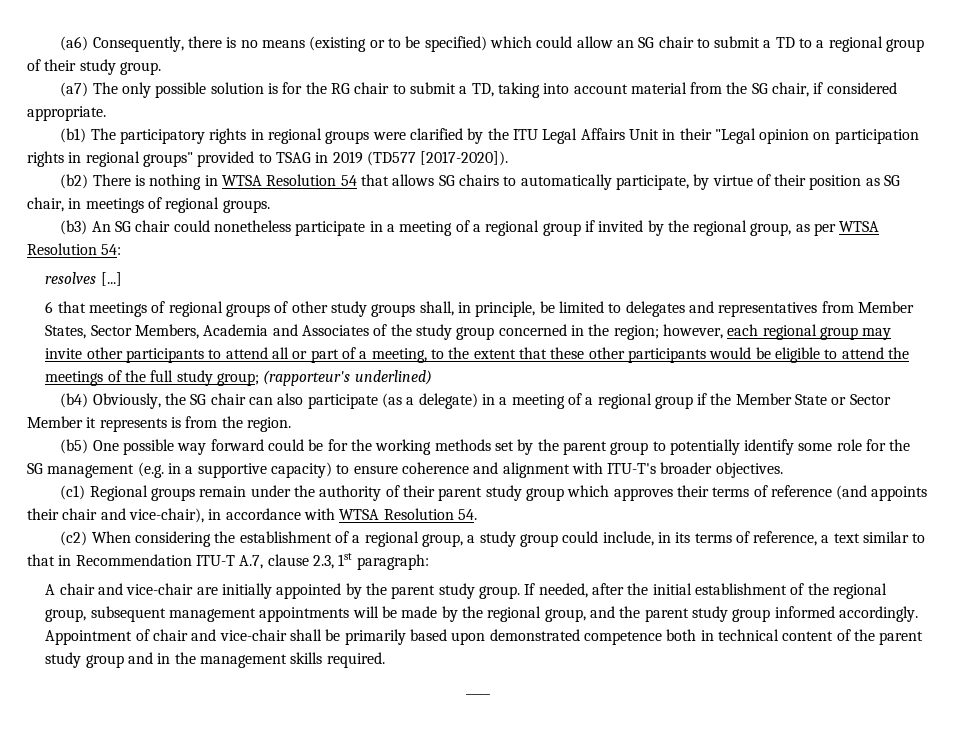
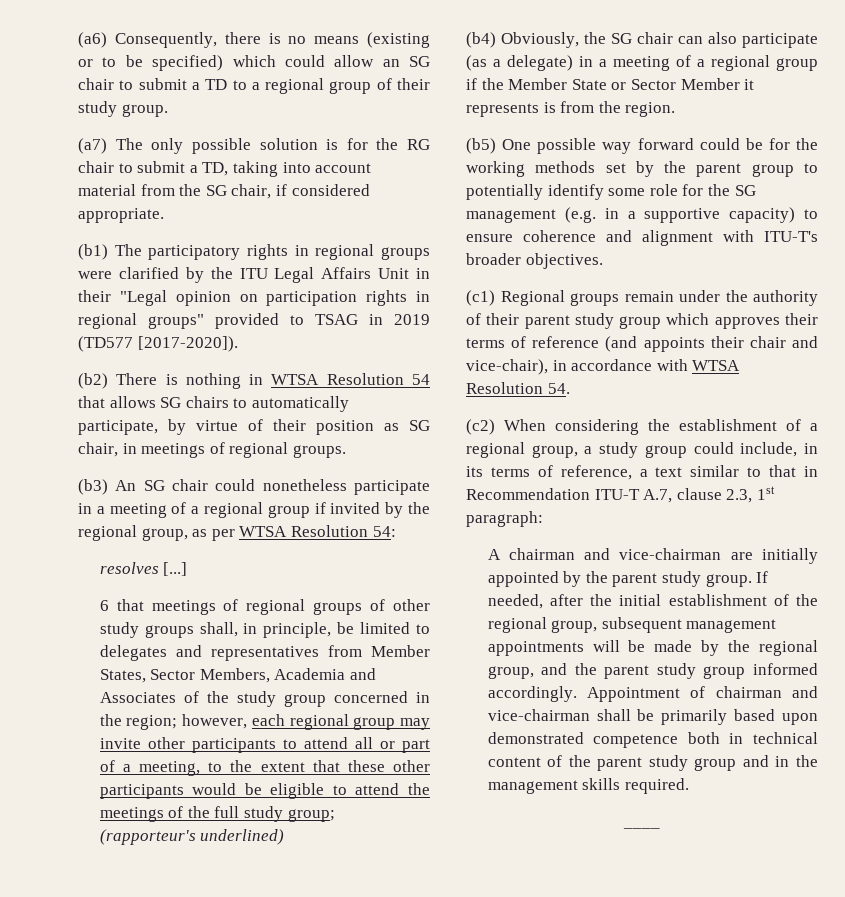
[59,583,194,595] chair and vice-chair -> [508,548,722,560] chairman and vice-chairman
[153,629,287,641] chair and vice-chair -> [715,686,818,698] [487,709,590,721] chairman and vice-chairman

